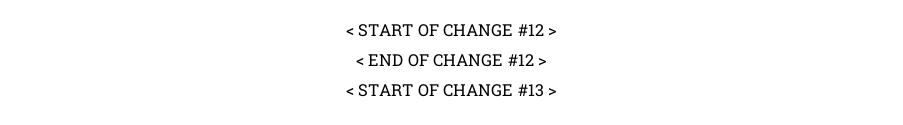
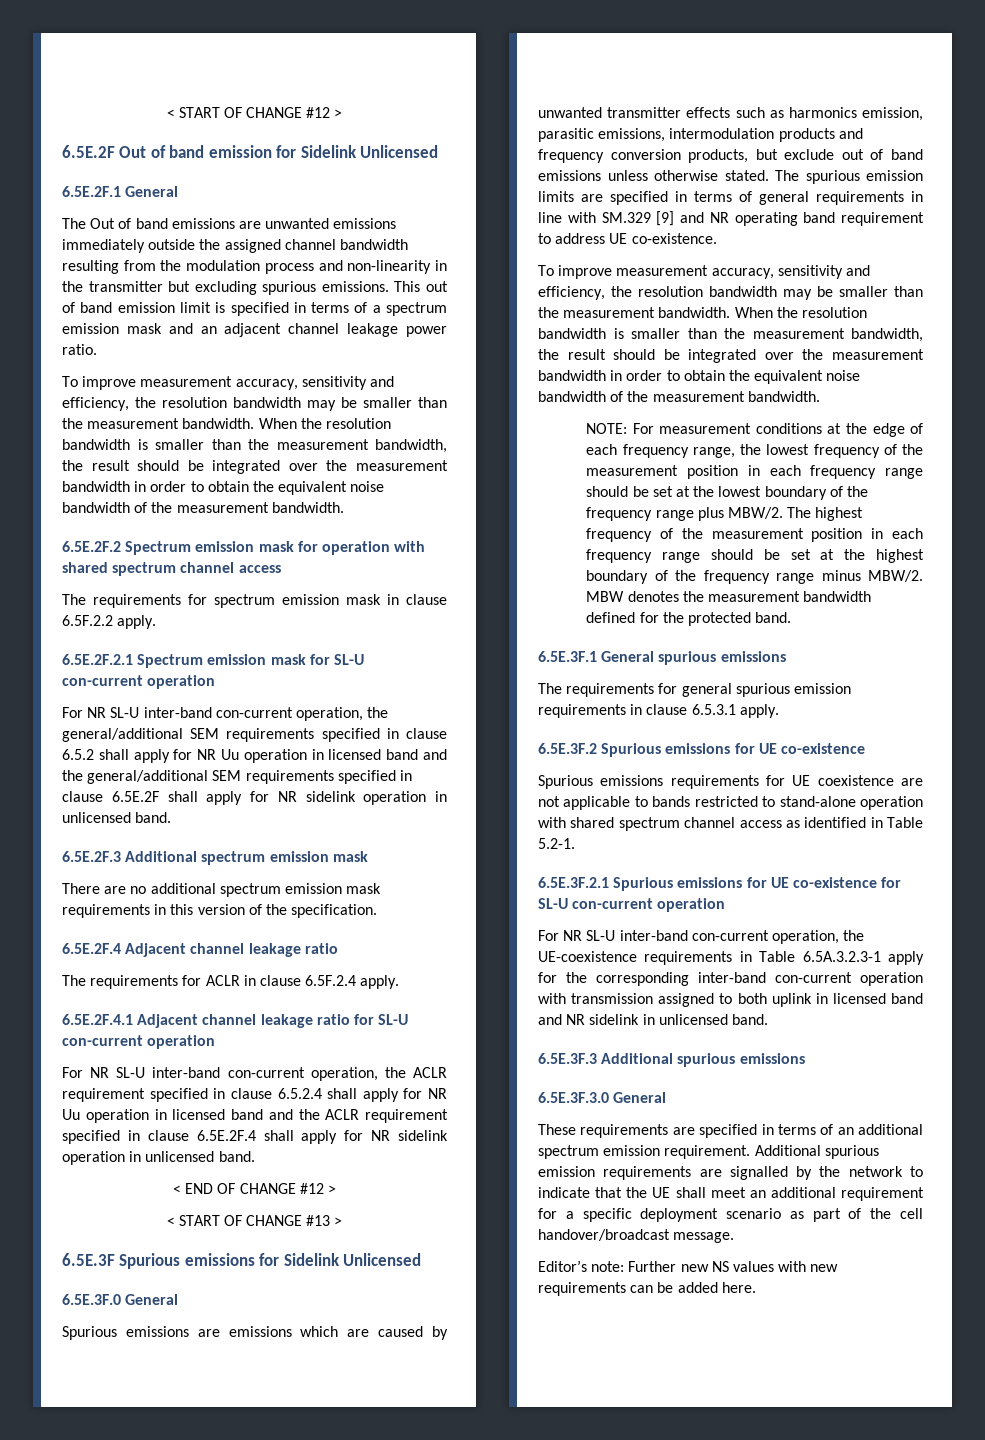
(558, 32) none -> [62,145,439,158] [62,186,179,197] [62,218,397,229] [62,239,408,253] [62,260,447,274] [62,281,448,295] [62,302,448,316] [62,323,447,337] [62,344,97,355] [62,376,394,390] [62,397,447,411] [62,418,391,429] [62,439,447,453] [62,460,448,474] [62,481,385,495] [62,502,344,513] [62,541,426,555] [62,562,281,576] [62,594,447,608] [62,615,157,629] [62,654,364,668] [62,675,216,689] [62,707,389,721] [62,728,447,742] [62,749,448,763] [62,770,412,784] [62,791,447,805] [62,812,172,823] [62,851,368,865] [62,883,382,897] [62,904,378,918] [62,943,338,957] [62,975,400,989] [62,1014,409,1028] [62,1035,216,1049] [62,1067,447,1081] [62,1088,447,1102] [62,1109,448,1123] [62,1130,448,1144] [62,1151,255,1165] // 6.5E.2F Out of band emission for Sidelink Unlicensed // 6.5E.2F.1 General // The Out of band emissions are unwanted emissions immediately outside the assigned channel bandwidth resulting from the modulation process and non-linearity in the transmitter but excluding spurious emissions. This out of band emission limit is specified in terms of a spectrum emission mask and an adjacent channel leakage power ratio. // To improve measurement accuracy, sensitivity and efficiency, the resolution bandwidth may be smaller than the measurement bandwidth. When the resolution bandwidth is smaller than the measurement bandwidth, the result should be integrated over the measurement bandwidth in order to obtain the equivalent noise bandwidth of the measurement bandwidth. // 6.5E.2F.2 Spectrum emission mask for operation with shared spectrum channel access // The requirements for spectrum emission mask in clause 6.5F.2.2 apply. // 6.5E.2F.2.1 Spectrum emission mask for SL-U con-current operation // For NR SL-U inter-band con-current operation, the general/additional SEM requirements specified in clause 6.5.2 shall apply for NR Uu operation in licensed band and the general/additional SEM requirements specified in clause 6.5E.2F shall apply for NR sidelink operation in unlicensed band. // 6.5E.2F.3 Additional spectrum emission mask // There are no additional spectrum emission mask requirements in this version of the specification. // 6.5E.2F.4 Adjacent channel leakage ratio // The requirements for ACLR in clause 6.5F.2.4 apply. // 6.5E.2F.4.1 Adjacent channel leakage ratio for SL-U con-current operation // For NR SL-U inter-band con-current operation, the ACLR requirement specified in clause 6.5.2.4 shall apply for NR Uu operation in licensed band and the ACLR requirement specified in clause 6.5E.2F.4 shall apply for NR sidelink operation in unlicensed band.
(558, 92) none -> [62,1253,422,1269] [62,1294,179,1305] [62,1326,448,1340] [538,107,923,121] [538,128,863,142] [538,149,923,163] [538,170,923,184] [538,191,923,205] [538,211,924,226] [538,233,717,244] [538,265,870,279] [538,286,923,300] [538,307,867,318] [538,328,923,342] [538,349,924,363] [538,370,861,384] [538,391,820,402] [586,423,923,437] [586,444,923,458] [586,465,923,479] [586,486,868,500] [586,507,864,521] [586,528,923,542] [586,549,924,563] [586,570,923,584] [586,591,872,602] [586,612,792,626] [538,651,786,665] [538,683,851,697] [538,704,779,718] [538,743,865,757] [538,775,923,789] [538,796,923,810] [538,817,923,831] [538,838,575,849] [538,877,902,891] [538,898,726,912] [538,930,865,944] [538,951,924,965] [538,972,923,986] [538,993,923,1007] [538,1014,768,1025] [538,1053,805,1067] [538,1092,667,1103] [538,1124,923,1138] [538,1145,879,1159] [538,1166,923,1180] [538,1187,924,1201] [538,1208,923,1222] [538,1229,735,1243] [538,1260,839,1272] [538,1282,756,1296] // 6.5E.3F Spurious emissions for Sidelink Unlicensed // 6.5E.3F.0 General // Spurious emissions are emissions which are caused by unwanted transmitter effects such as harmonics emission, parasitic emissions, intermodulation products and frequency conversion products, but exclude out of band emissions unless otherwise stated. The spurious emission limits are specified in terms of general requirements in line with SM.329 [9] and NR operating band requirement to address UE co-existence. // To improve measurement accuracy, sensitivity and efficiency, the resolution bandwidth may be smaller than the measurement bandwidth. When the resolution bandwidth is smaller than the measurement bandwidth, the result should be integrated over the measurement bandwidth in order to obtain the equivalent noise bandwidth of the measurement bandwidth. // NOTE: For measurement conditions at the edge of each frequency range, the lowest frequency of the measurement position in each frequency range should be set at the lowest boundary of the frequency range plus MBW/2. The highest frequency of the measurement position in each frequency range should be set at the highest boundary of the frequency range minus MBW/2. MBW denotes the measurement bandwidth defined for the protected band. // 6.5E.3F.1 General spurious emissions // The requirements for general spurious emission requirements in clause 6.5.3.1 apply. // 6.5E.3F.2 Spurious emissions for UE co-existence // Spurious emissions requirements for UE coexistence are not applicable to bands restricted to stand-alone operation with shared spectrum channel access as identified in Table 5.2-1. // 6.5E.3F.2.1 Spurious emissions for UE co-existence for SL-U con-current operation // For NR SL-U inter-band con-current operation, the UE-coexistence requirements in Table 6.5A.3.2.3-1 apply for the corresponding inter-band con-current operation with transmission assigned to both uplink in licensed band and NR sidelink in unlicensed band. // 6.5E.3F.3 Additional spurious emissions // 6.5E.3F.3.0 General // These requirements are specified in terms of an additional spectrum emission requirement. Additional spurious emission requirements are signalled by the network to indicate that the UE shall meet an additional requirement for a specific deployment scenario as part of the cell handover/broadcast message. // Editor’s note: Further new NS values with new requirements can be added here.

